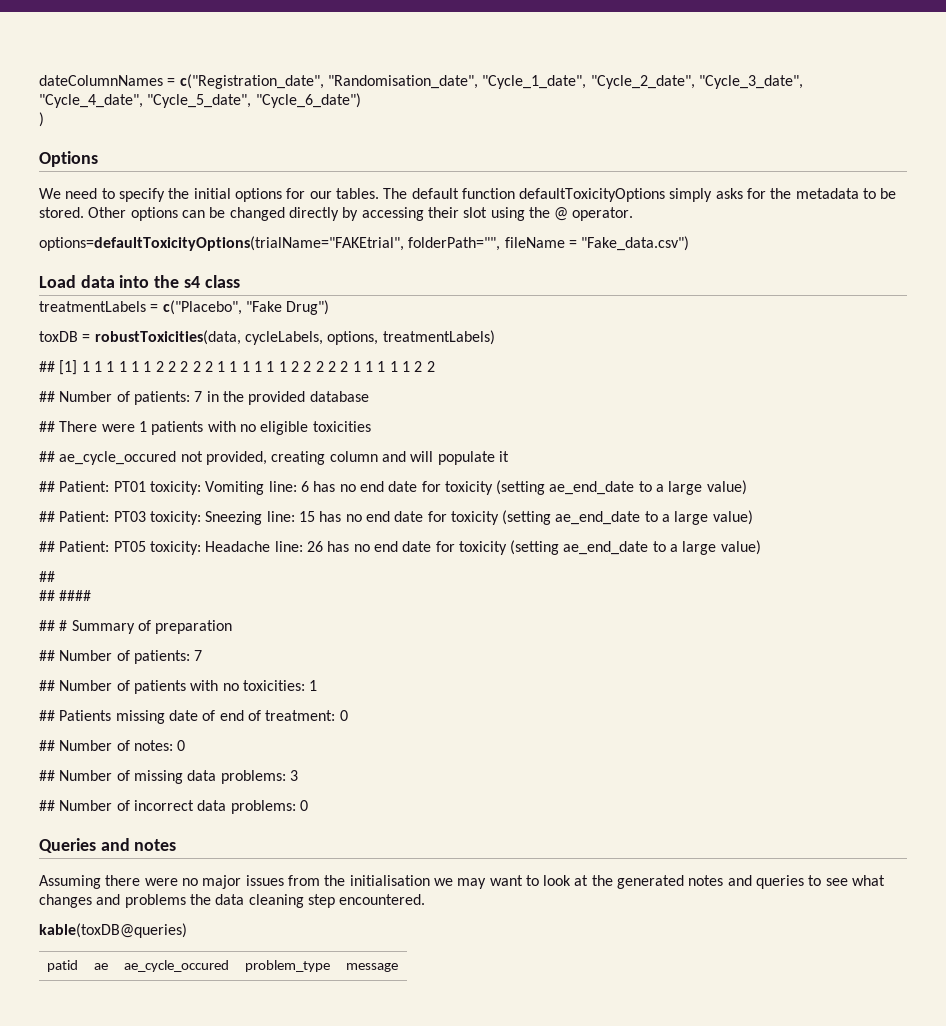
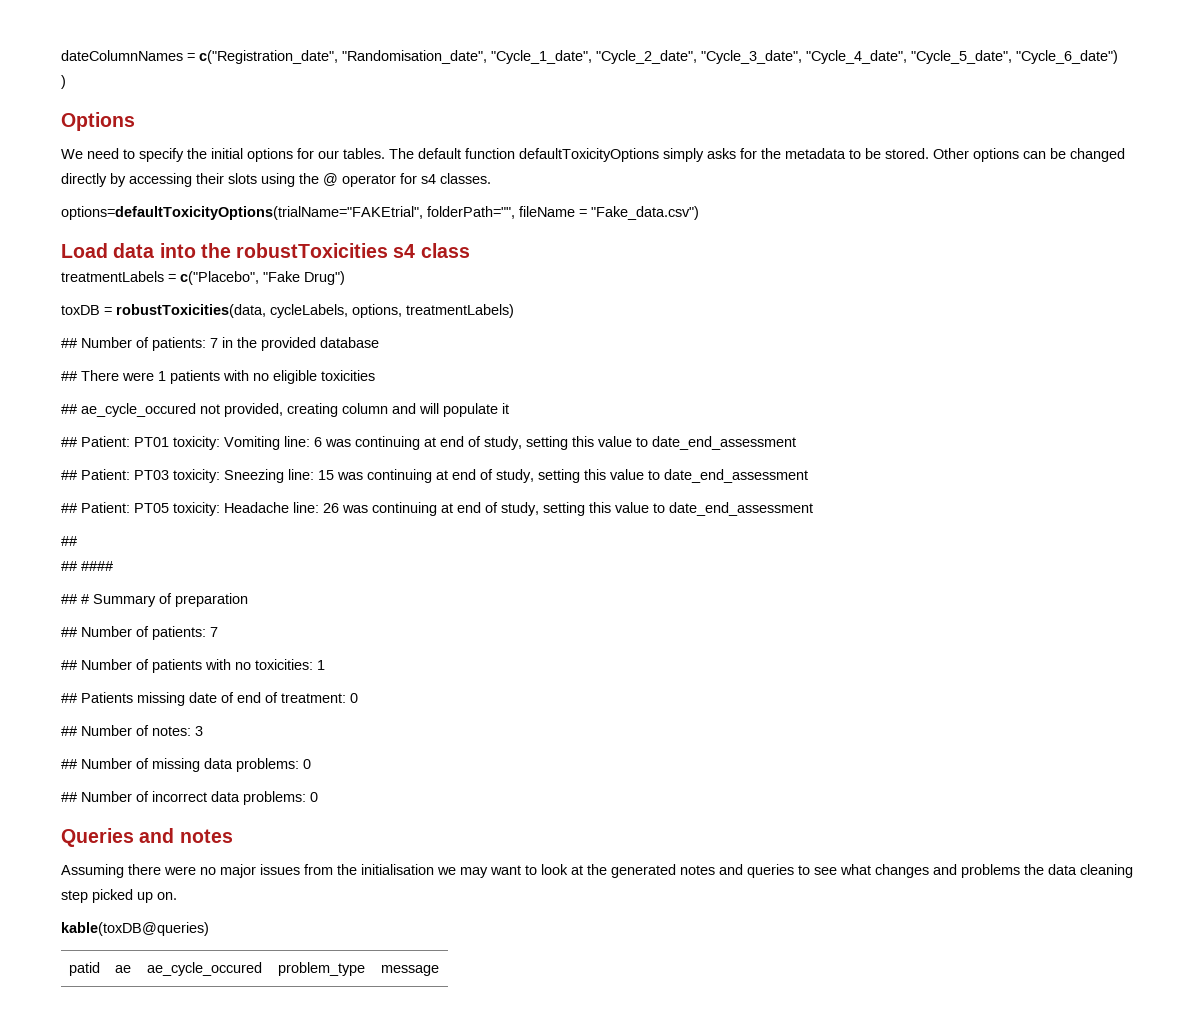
[463,207,488,218] slot -> [228,173,257,184] slots
[572,207,634,221] operator. -> [342,173,491,187] operator for s4 classes.
(180, 281) none -> [236,243,389,258] robustToxicities
[39,360,435,375] // ## [1] 1 1 1 1 1 1 2 2 2 2 2 1 1 1 1 1 1 2 2 2 2 2 1 1 1 1 1 2 2 -> (514, 311) none
[313,480,747,495] has no end date for toxicity (setting ae_end_date to a large value) -> [325,436,796,450] was continuing at end of study, setting this value to date_end_assessment
[319,510,753,525] has no end date for toxicity (setting ae_end_date to a large value) -> [337,469,808,483] was continuing at end of study, setting this value to date_end_assessment
[327,540,761,555] has no end date for toxicity (setting ae_end_date to a large value) -> [342,502,813,516] was continuing at end of study, setting this value to date_end_assessment
[177,740,186,751] 0 -> [195,726,203,736] 3
[289,770,298,781] 3 -> [303,759,311,769] 0
[339,894,426,905] encountered. -> [92,889,177,903] picked up on.

